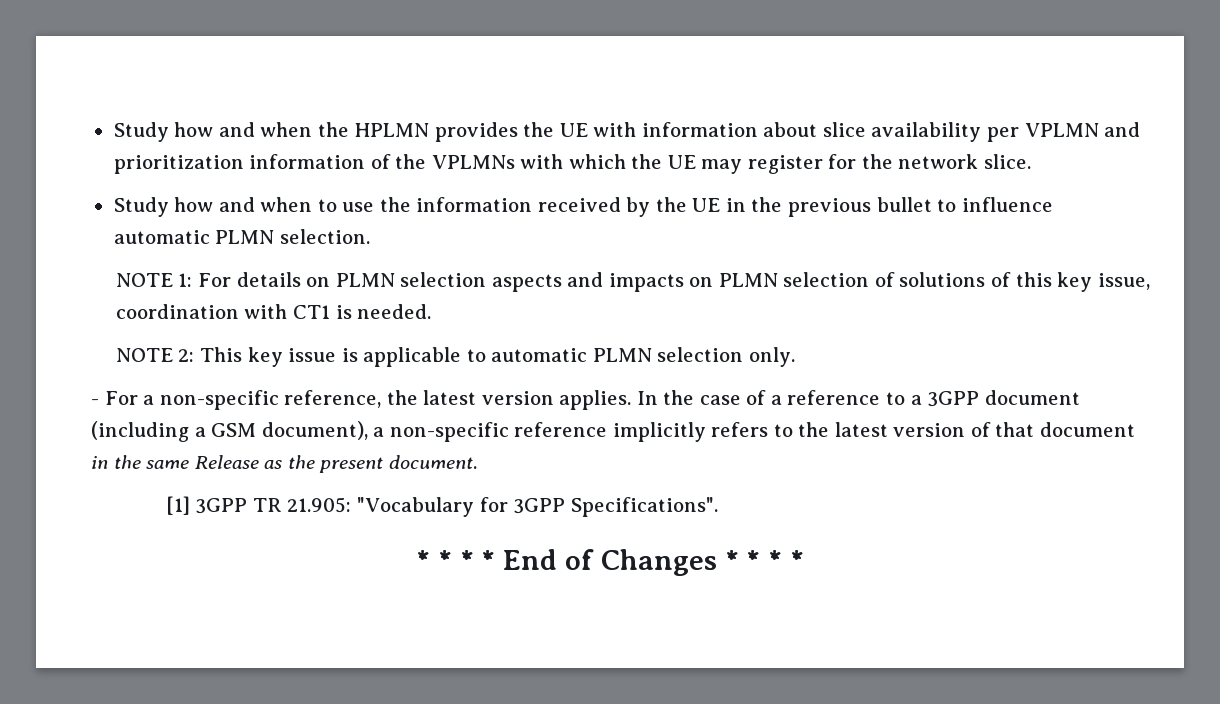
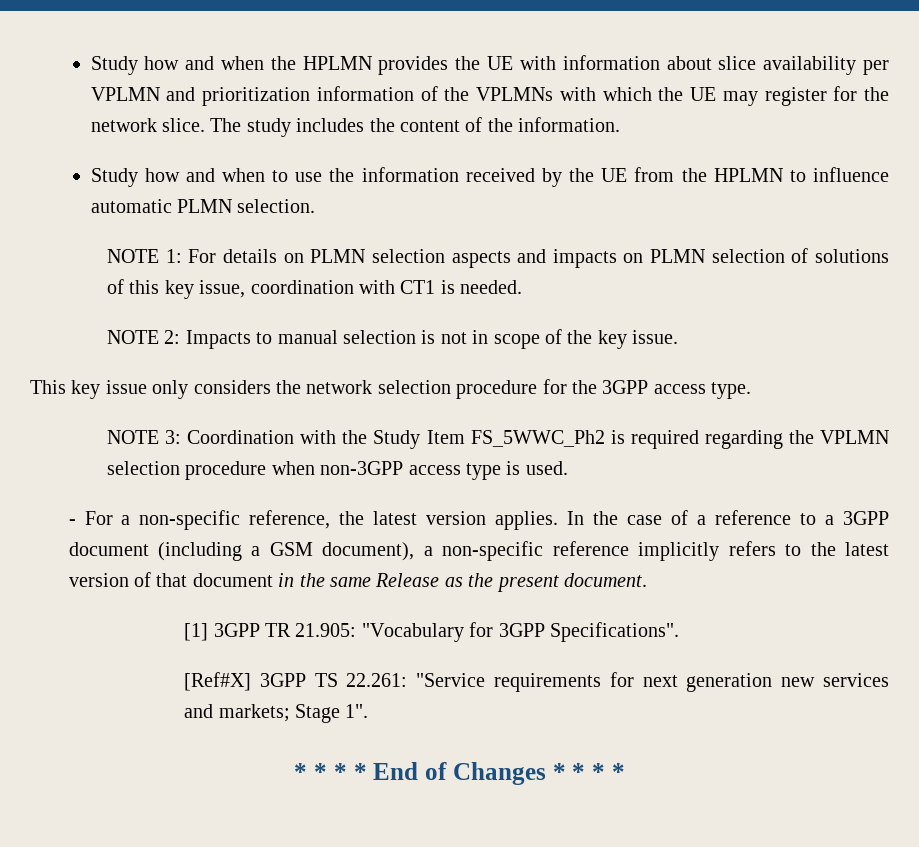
(1032, 161) none -> [210,117,621,137] The study includes the content of the information.
[725,197,932,217] in the previous bullet -> [634,167,783,182] from the HPLMN
[200,347,795,367] This key issue is applicable to automatic PLMN selection only. -> [185,329,679,349] [30,379,752,399] [107,430,889,449] [107,461,568,480] Impacts to manual selection is not in scope of the key issue. // This key issue only considers the network selection procedure for the 3GPP access type. // NOTE 3: Coordination with the Study Item FS_5WWC_Ph2 is required regarding the VPLMN selection procedure when non-3GPP access type is used.
(718, 507) none -> [184,672,890,692] [184,704,369,723] // [Ref#X] 3GPP TS 22.261: "Service requirements for next generation new services and markets; Stage 1".

